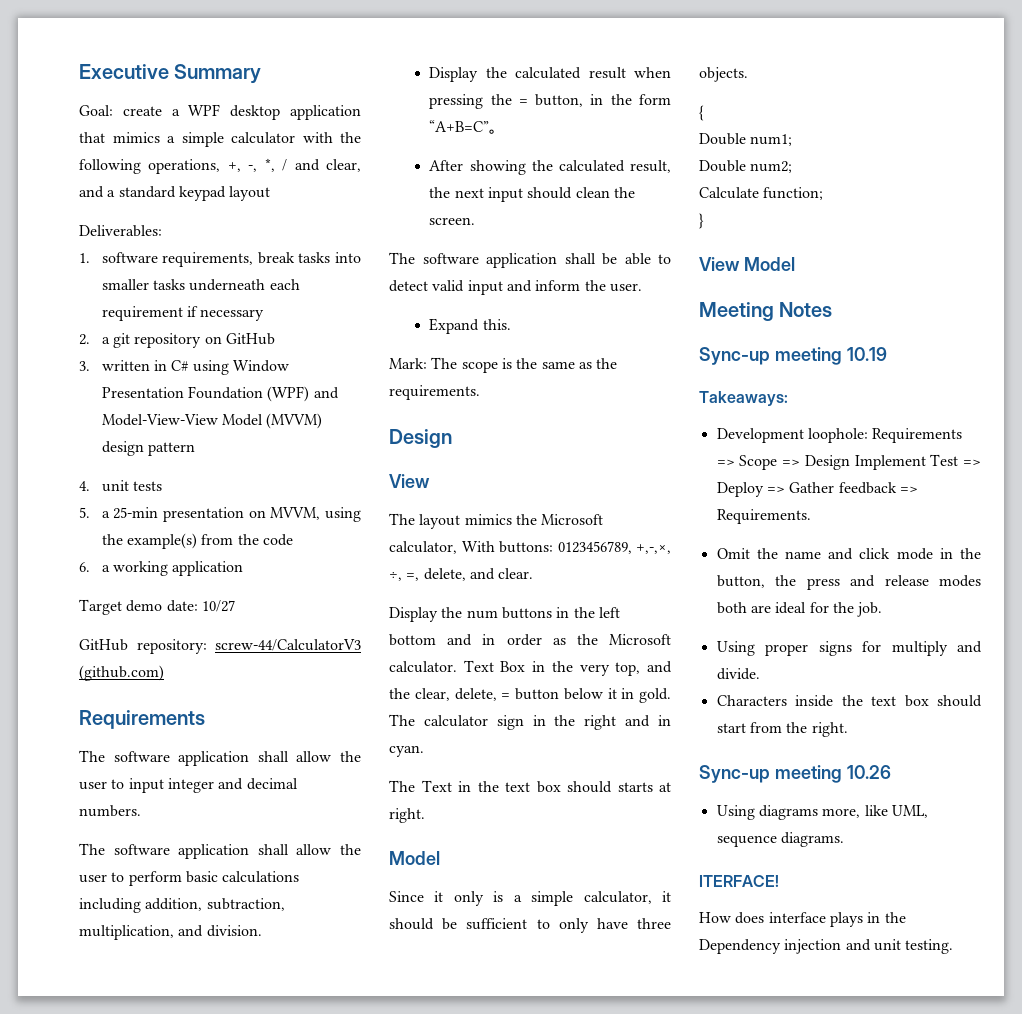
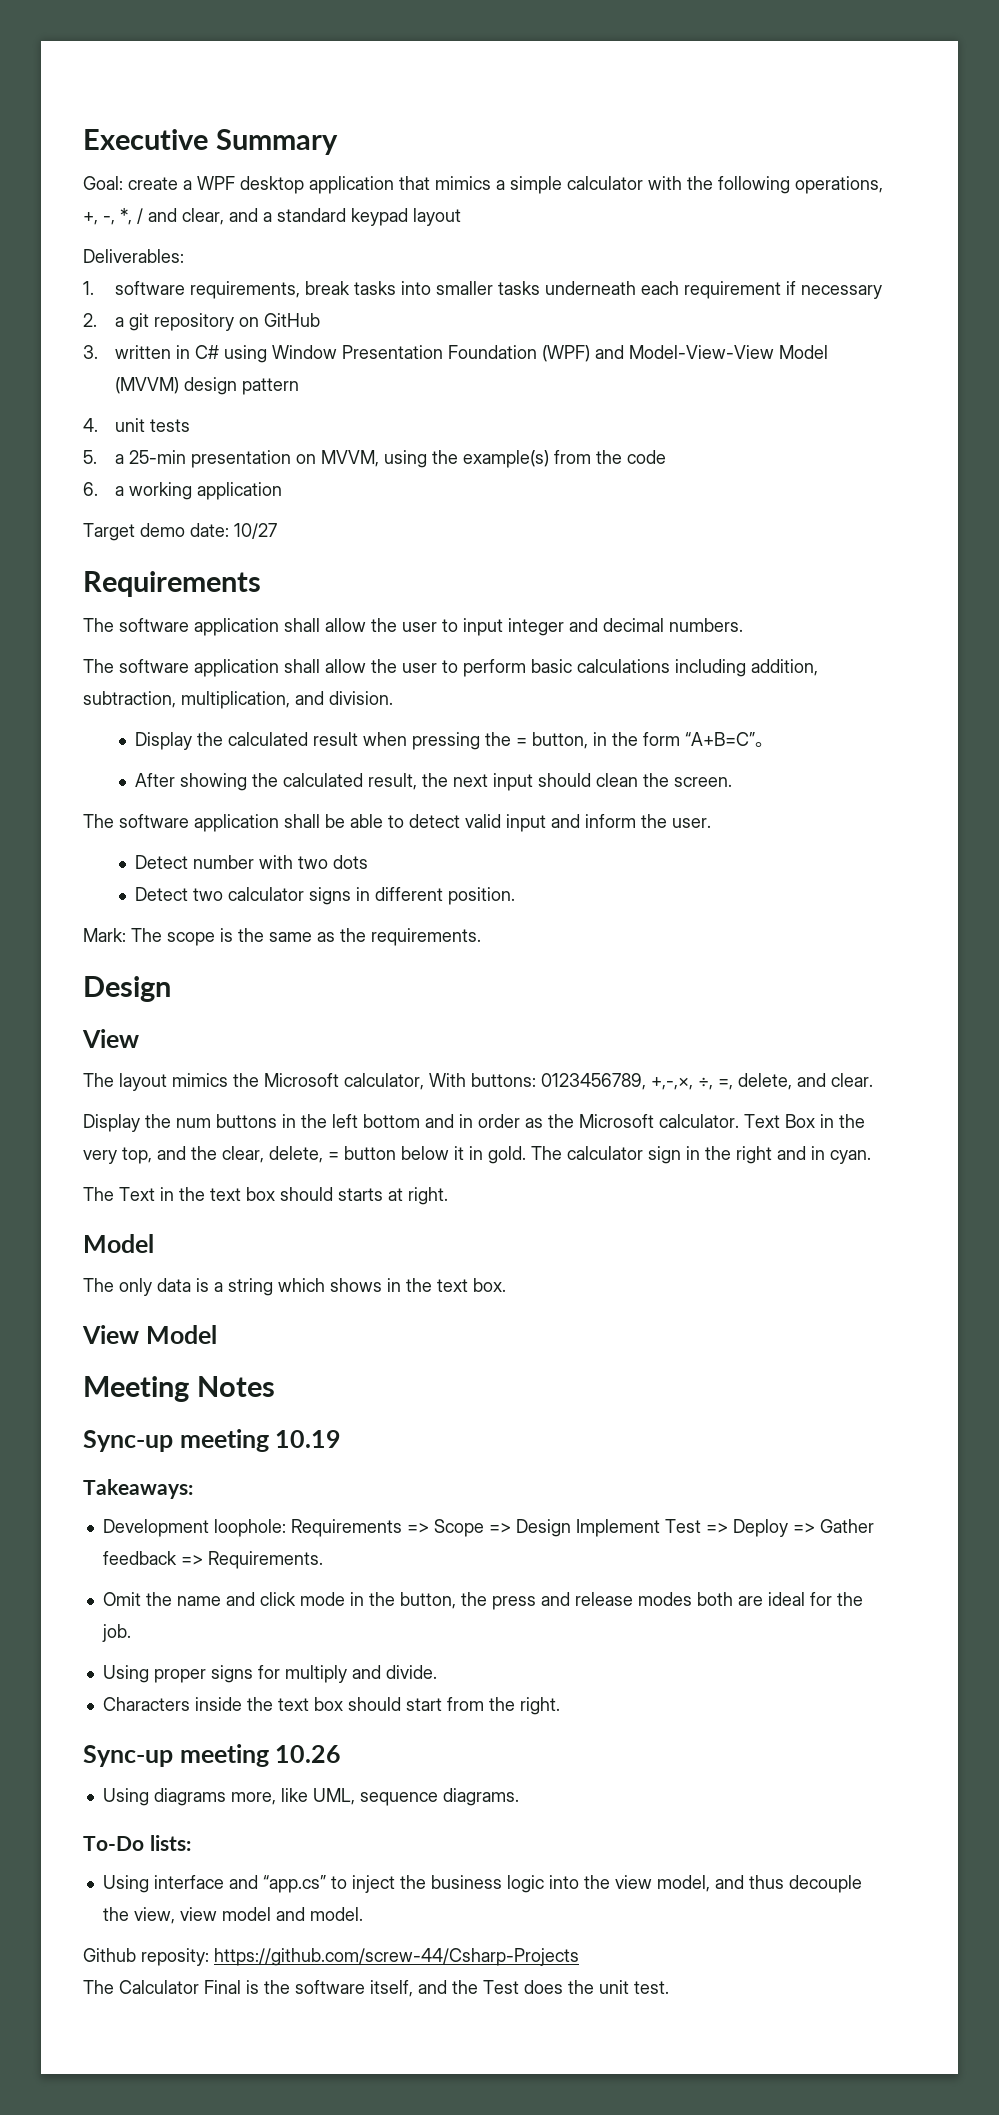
[79,639,361,654] [79,665,164,681] // GitHub repository: screw-44/CalculatorV3 (github.com) -> (277, 531) none
[429,318,511,334] Expand this. -> [135,855,369,869] [135,887,516,905] Detect number with two dots // Detect two calculator signs in different position.
[389,891,671,906] [389,918,671,933] [699,67,748,82] [699,105,704,121] [699,133,793,146] [699,160,793,173] [699,187,824,200] [699,213,704,229] Since it only is a simple calculator, it should be sufficient to only have three objects. // { // Double num1; // Double num2; // Calculate function; // } -> [83,1278,506,1296] The only data is a string which shows in the text box.
[699,875,779,887] [699,912,906,927] [699,939,954,954] ITERFACE! // How does interface plays in the Dependency injection and unit testing. -> [83,1835,191,1851] [102,1875,862,1893] [102,1907,363,1924] [83,1948,579,1966] [83,1980,669,1997] To-Do lists: // Using interface and “app.cs” to inject the business logic into the view model, and thus decouple the view, view model and model. // Github reposity: https://github.com/screw-44/Csharp-Projects // The Calculator Final is the software itself, and the Test does the unit test.

